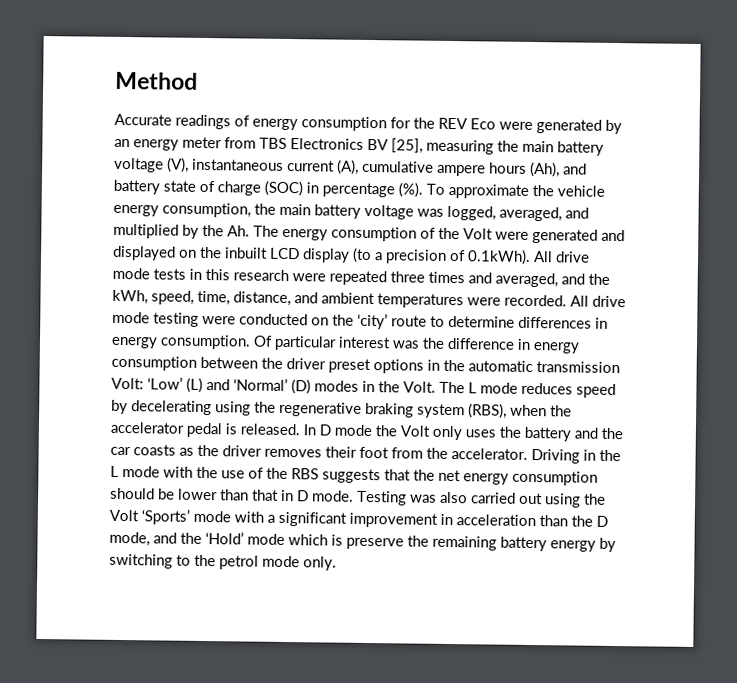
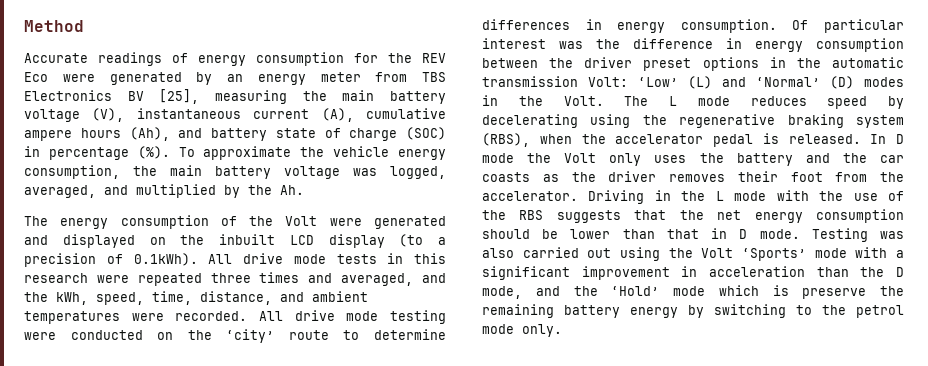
(250, 231) none -> (304, 190) //

